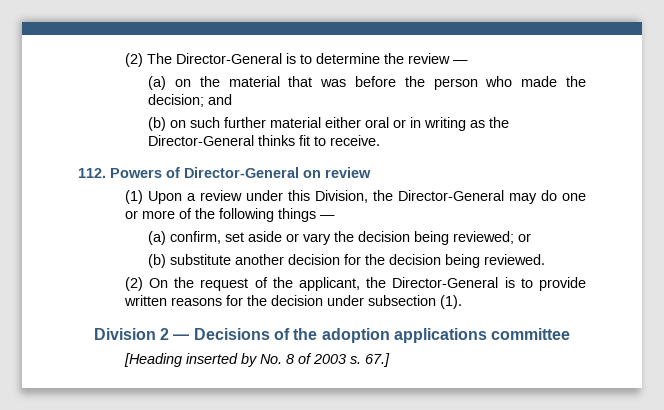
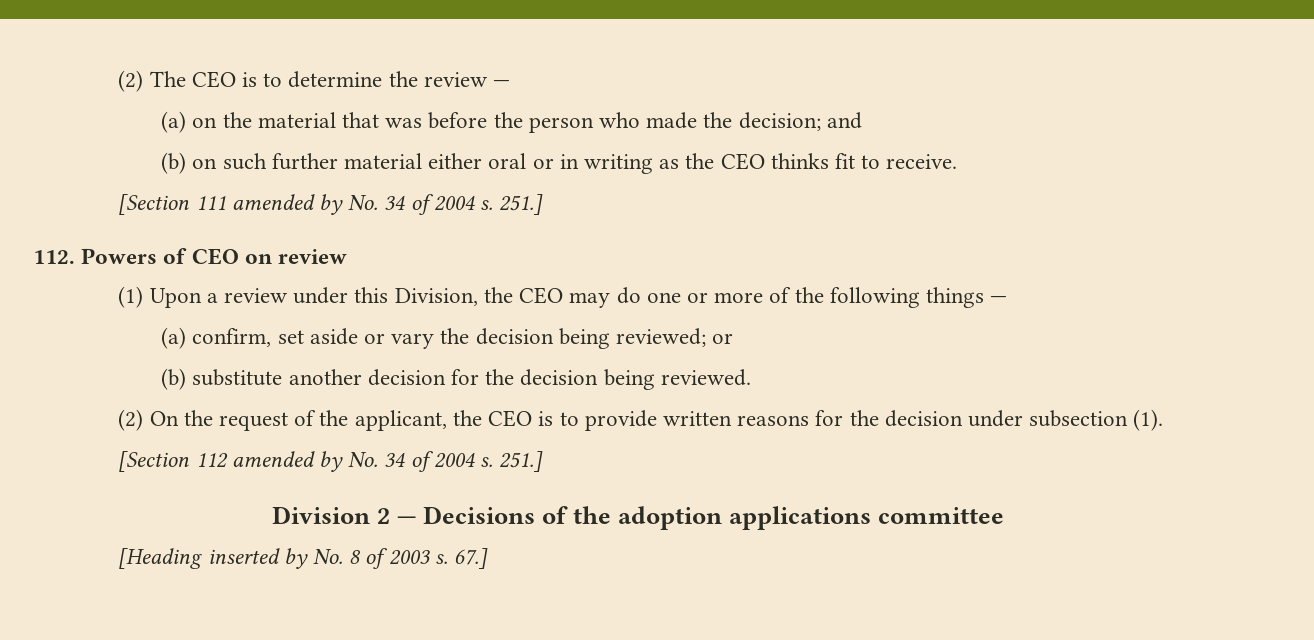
[175,53,282,64] Director-General -> [191,71,236,88] CEO
[148,135,255,146] Director-General -> [720,153,765,170] CEO
(381, 140) none -> [118,194,544,215] // [Section 111 amended by No. 34 of 2004 s. 251.]
[184,167,299,178] Director-General -> [191,248,239,265] CEO
[397,190,504,201] Director-General -> [519,287,564,304] CEO
[392,277,499,288] Director-General -> [488,410,533,427] CEO
(462, 302) none -> [118,451,544,472] // [Section 112 amended by No. 34 of 2004 s. 251.]

